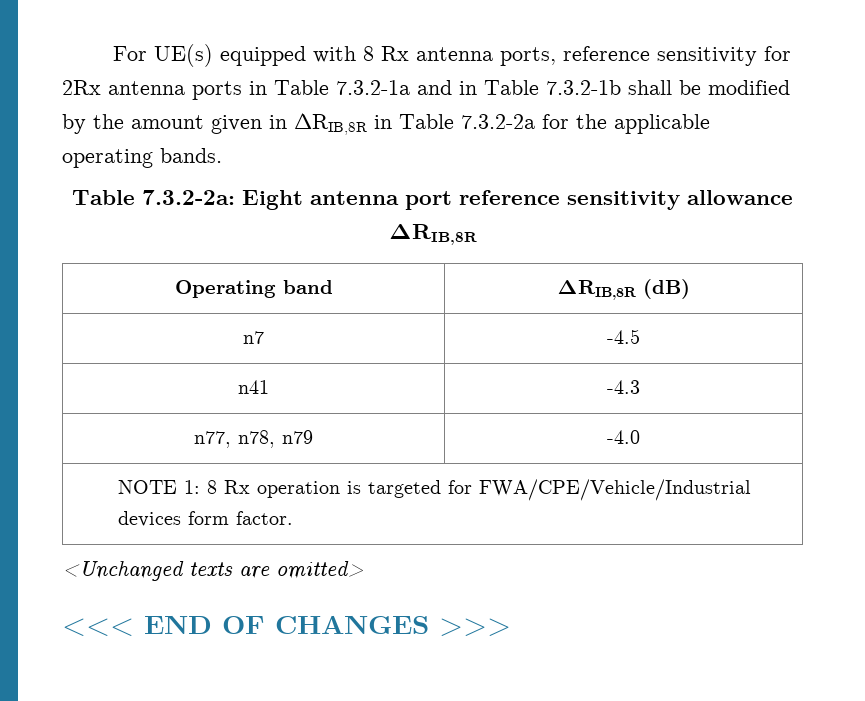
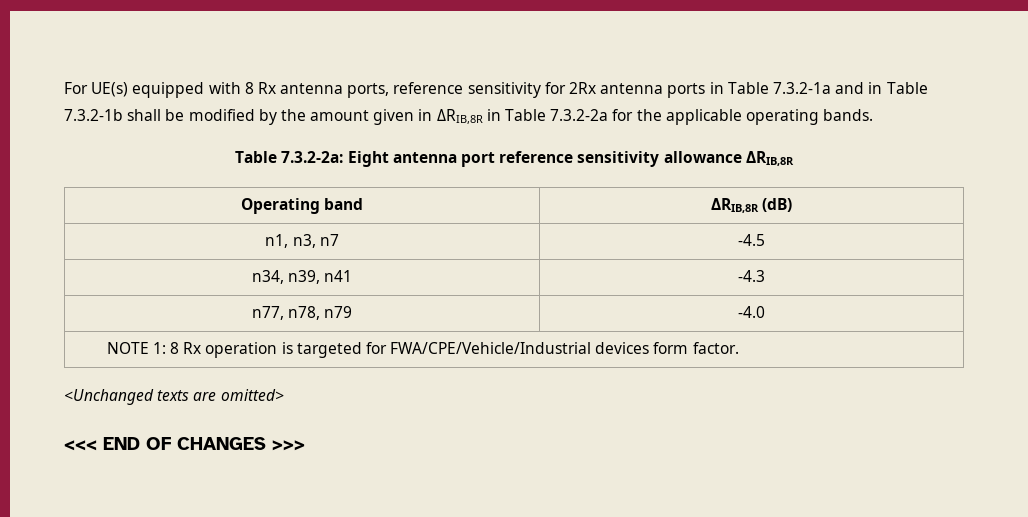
(690, 289) none -> [265,234,316,248] n1, n3,
(640, 336) none -> [251,270,320,284] n34, n39,

